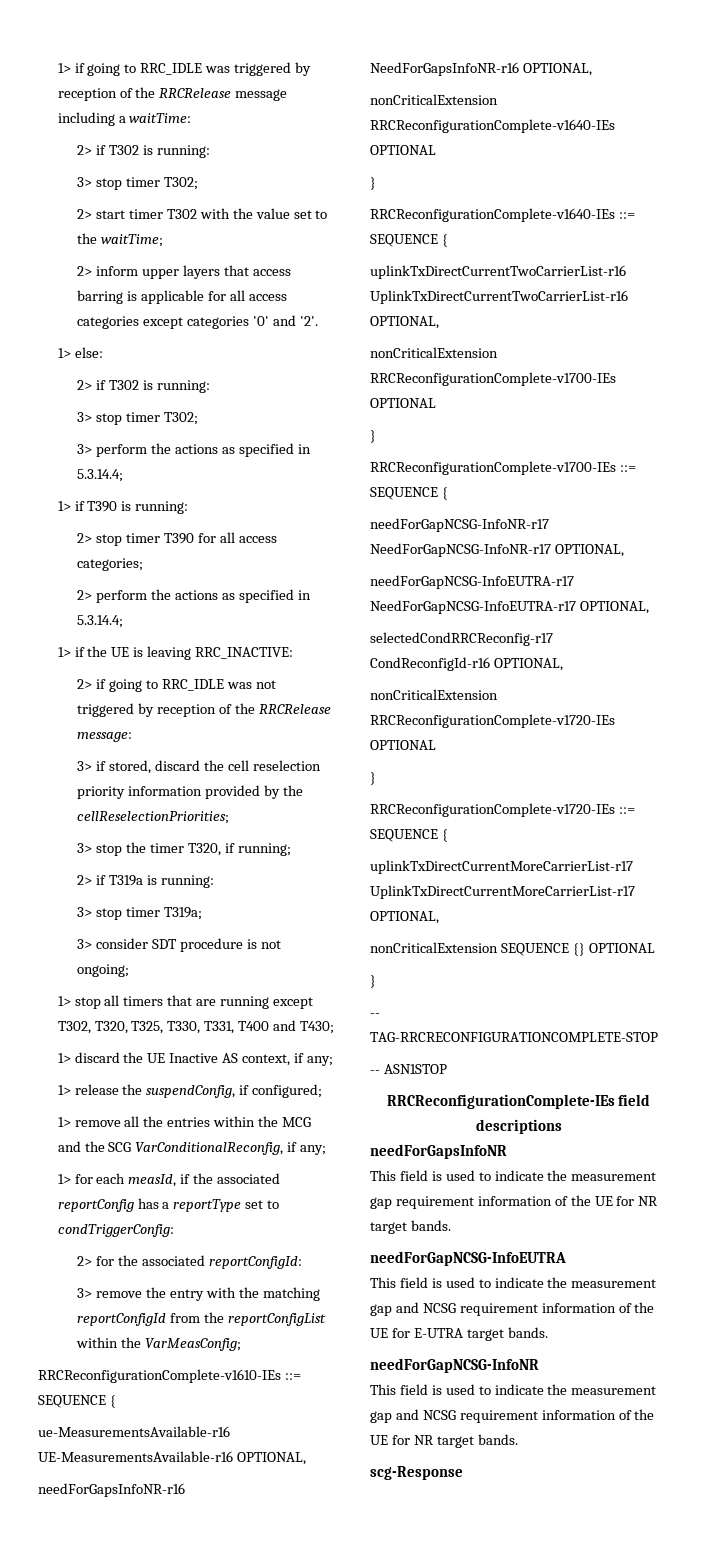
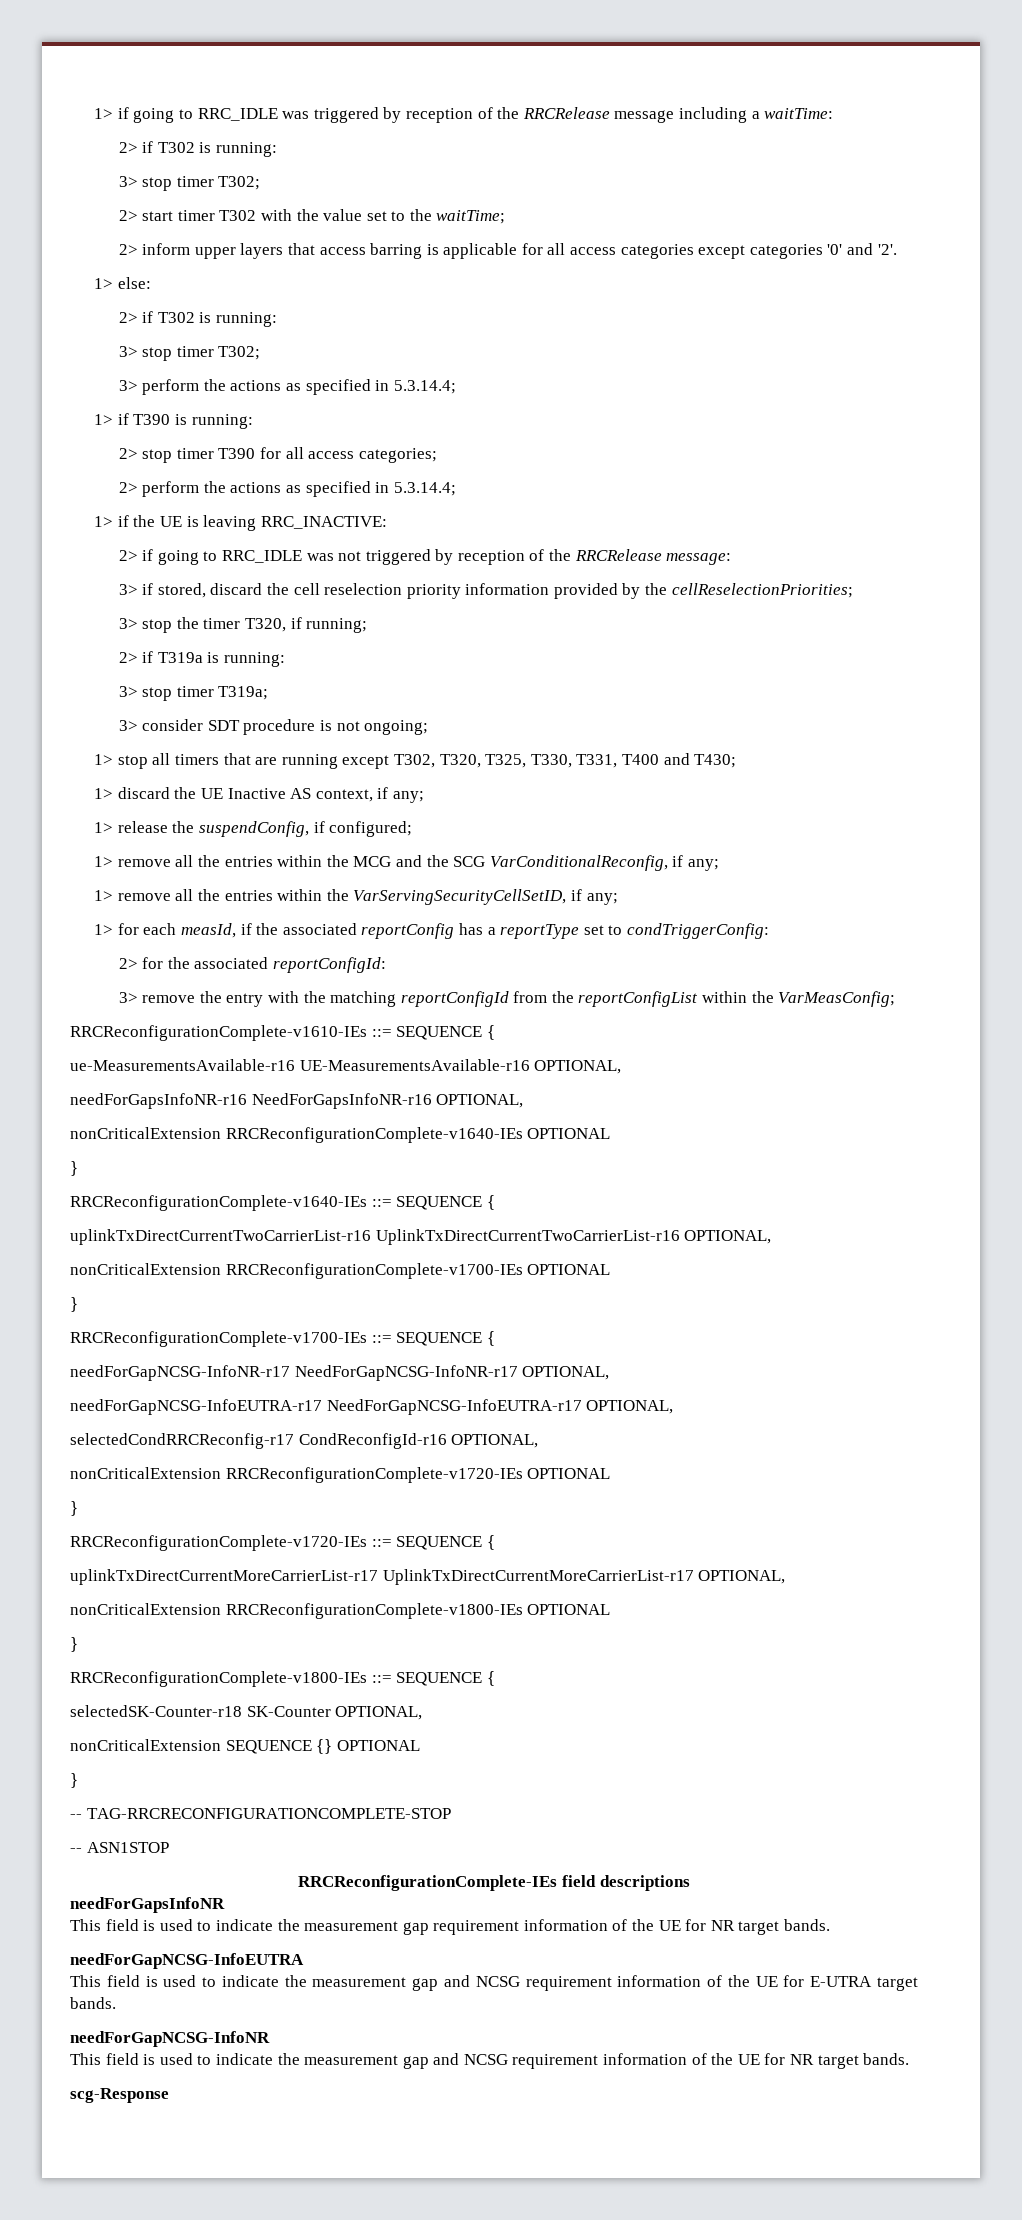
(327, 1150) none -> [94,889,618,905] // 1> remove all the entries within the VarServingSecurityCellSetID, if any;
(439, 917) none -> [70,1603,611,1619] [70,1637,78,1652] [70,1671,495,1687] [70,1705,423,1720] // nonCriticalExtension RRCReconfigurationComplete-v1800-IEs OPTIONAL // } // RRCReconfigurationComplete-v1800-IEs ::= SEQUENCE { // selectedSK-Counter-r18 SK-Counter OPTIONAL,

